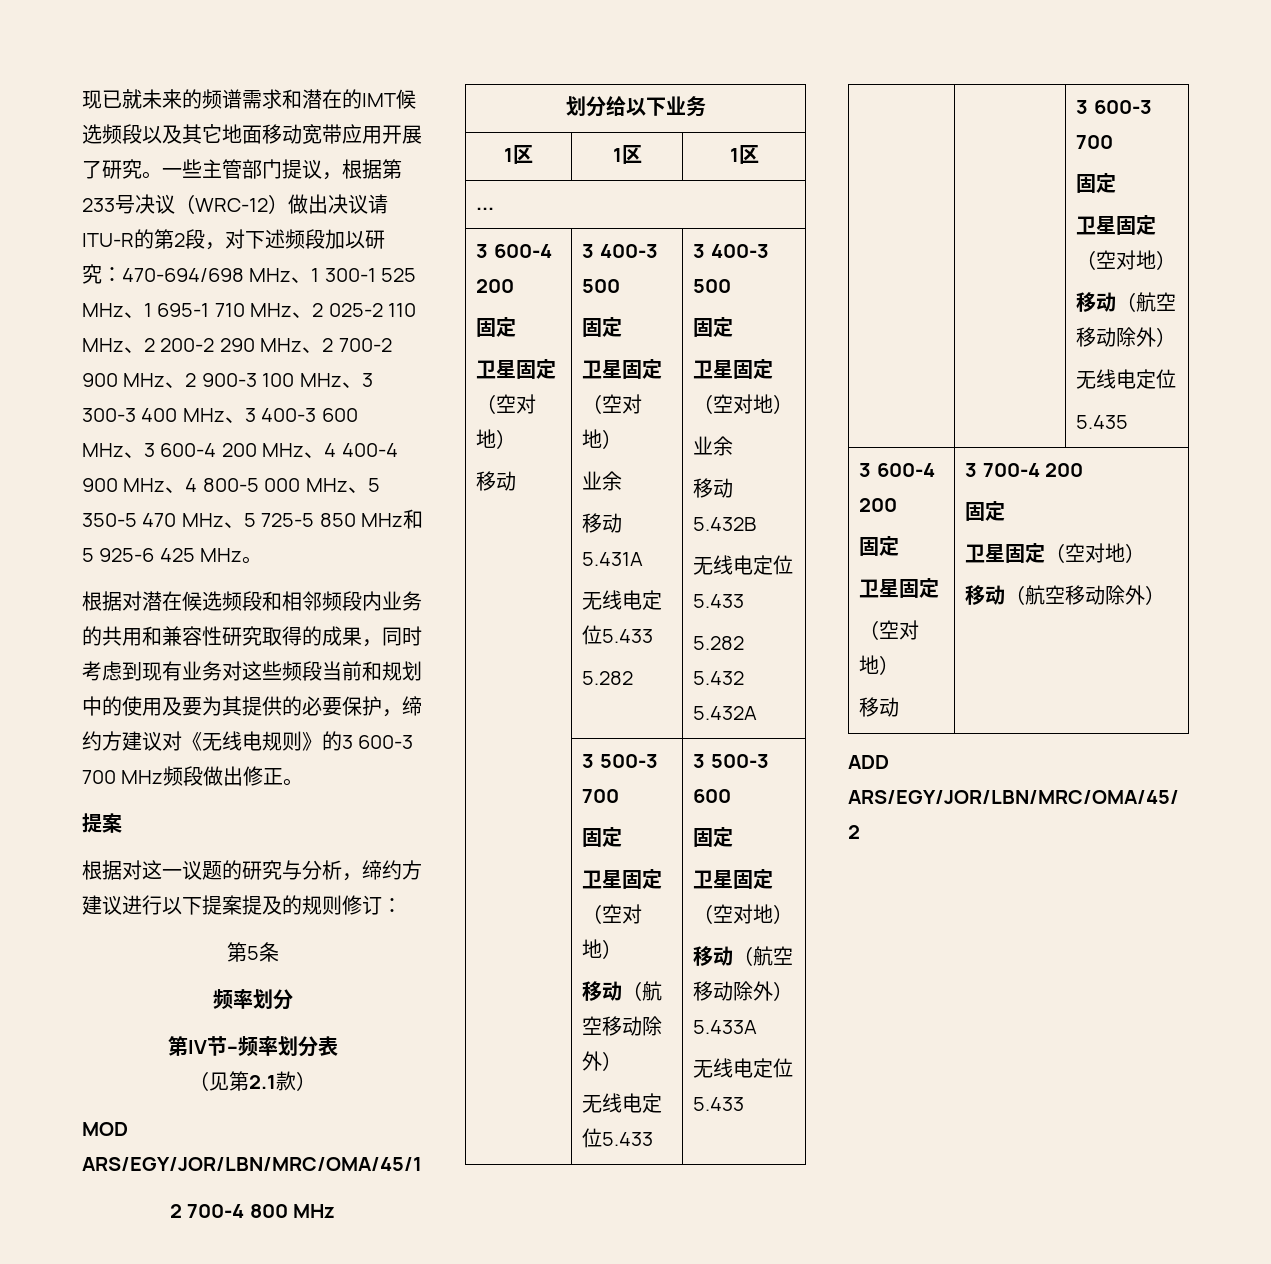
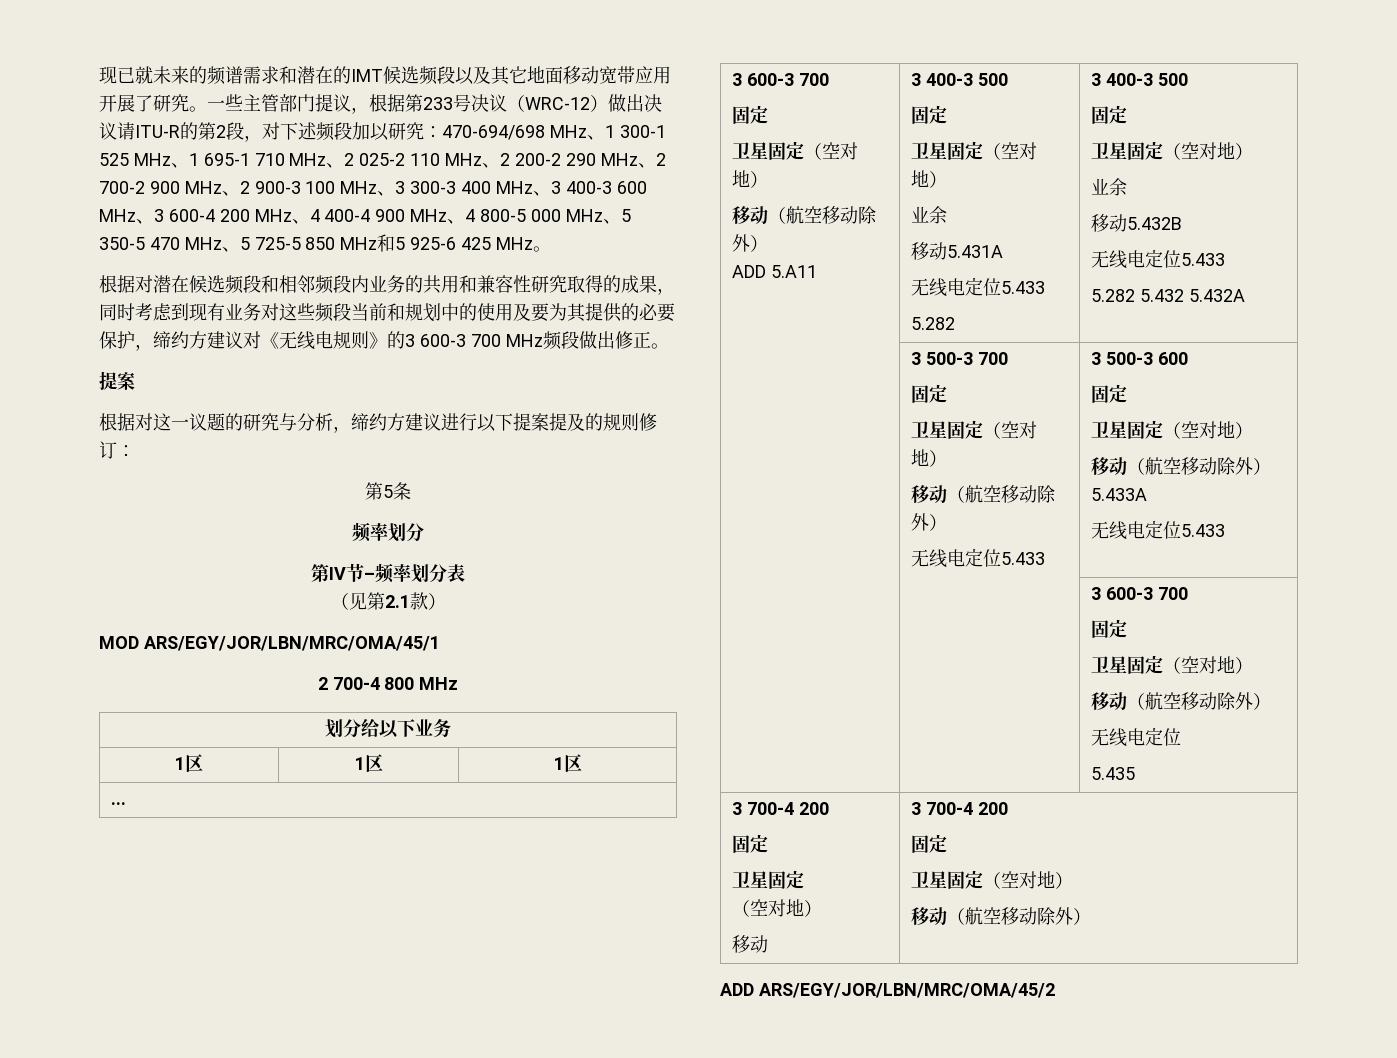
[493,244,552,258] [476,279,515,293] [476,317,517,337] [476,359,557,379] [476,394,537,414] [476,429,517,449] [476,471,517,491] 600-4 200 // 固定 // 卫星固定（空对地） // 移动 -> [746,73,829,86] [732,105,769,124] [732,141,859,160] [732,170,769,188] [732,206,878,224] [732,234,769,252] [732,265,817,278] 600-3 700 // 固定 // 卫星固定（空对地） // 移动（航空移动除外） // ADD 5.A11
[876,463,935,477] 600-4 -> [746,802,794,815] 700-4

